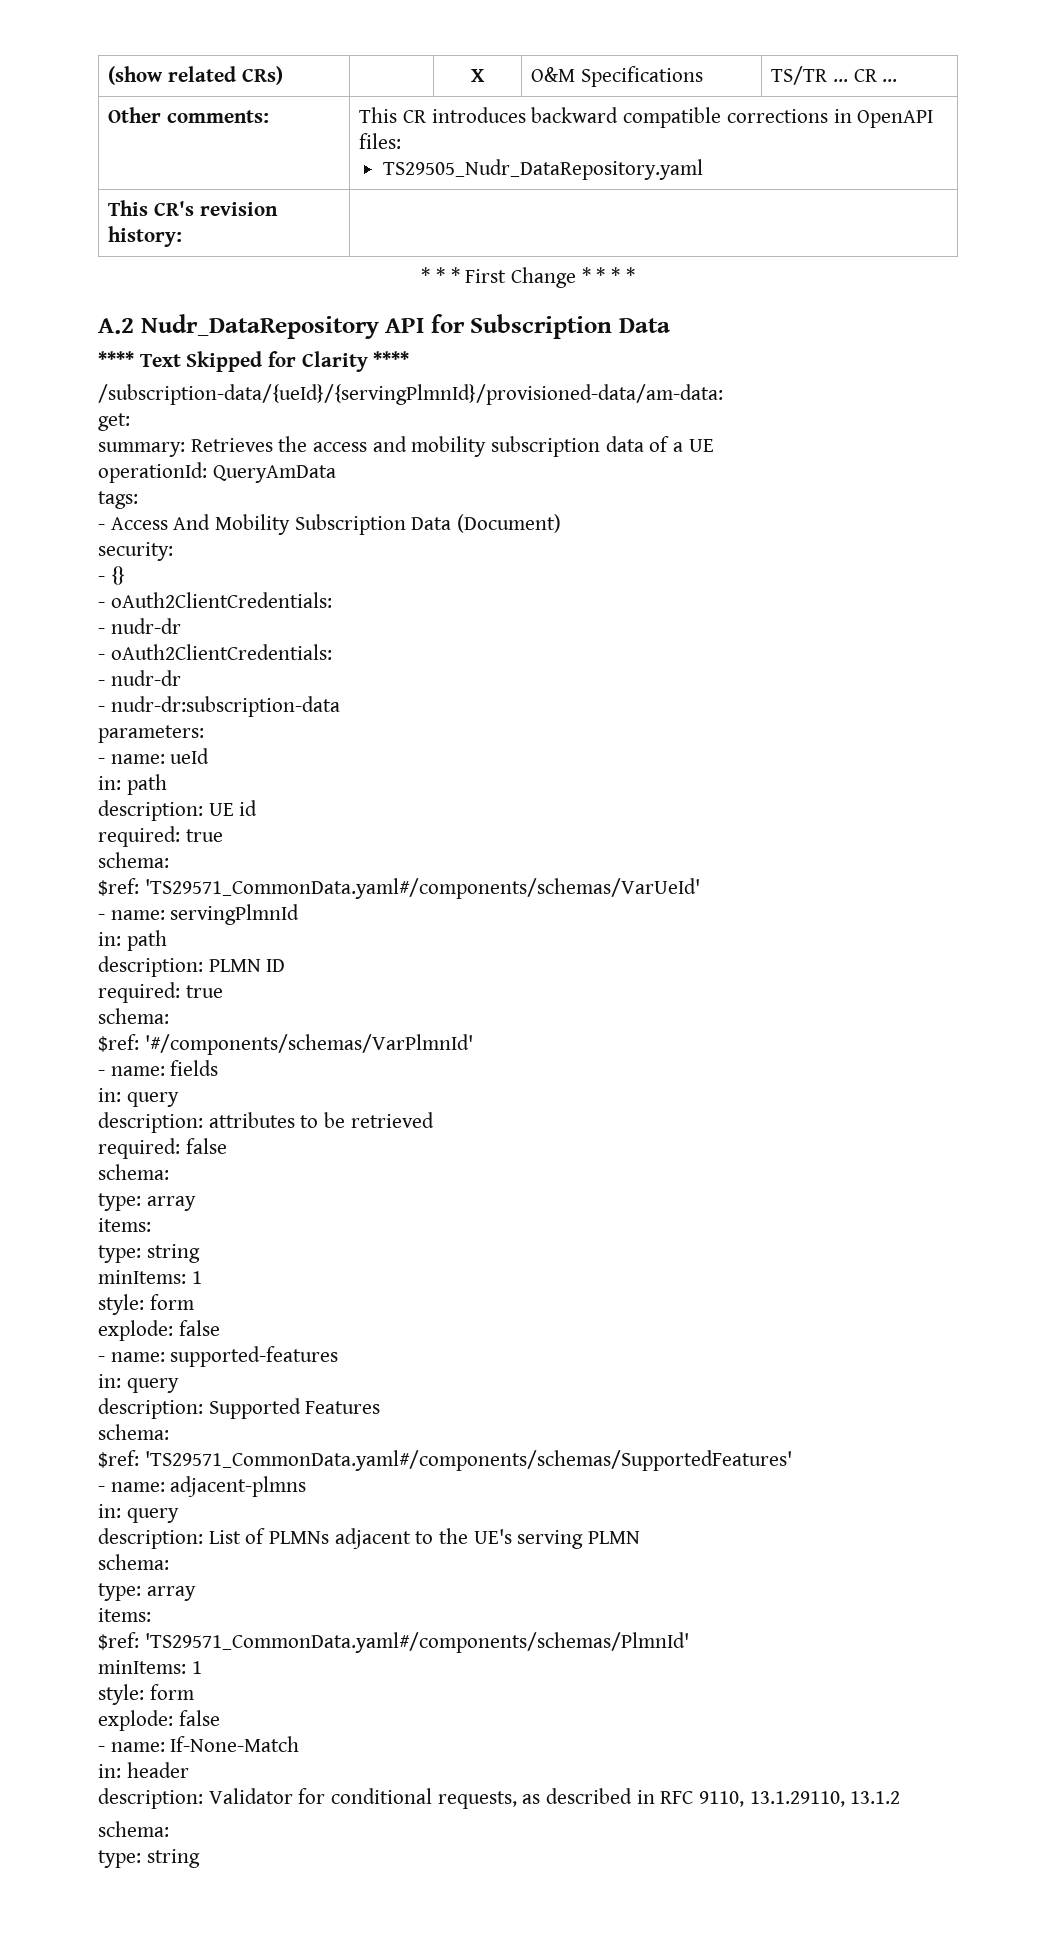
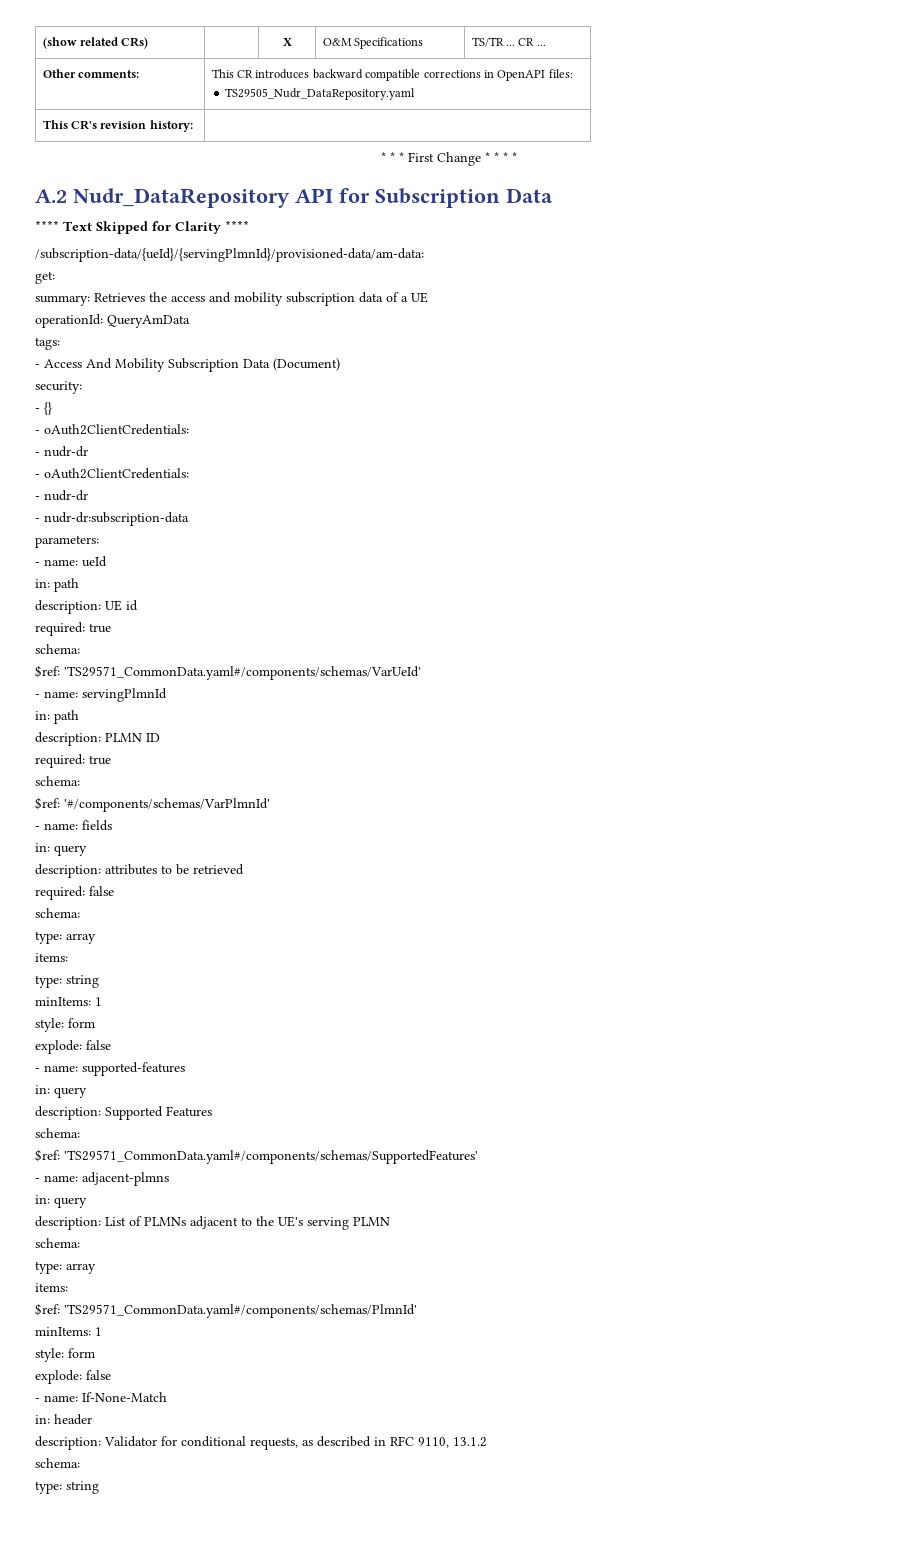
[749,1791,845,1807] 13.1.29110, -> (449, 1442) none

